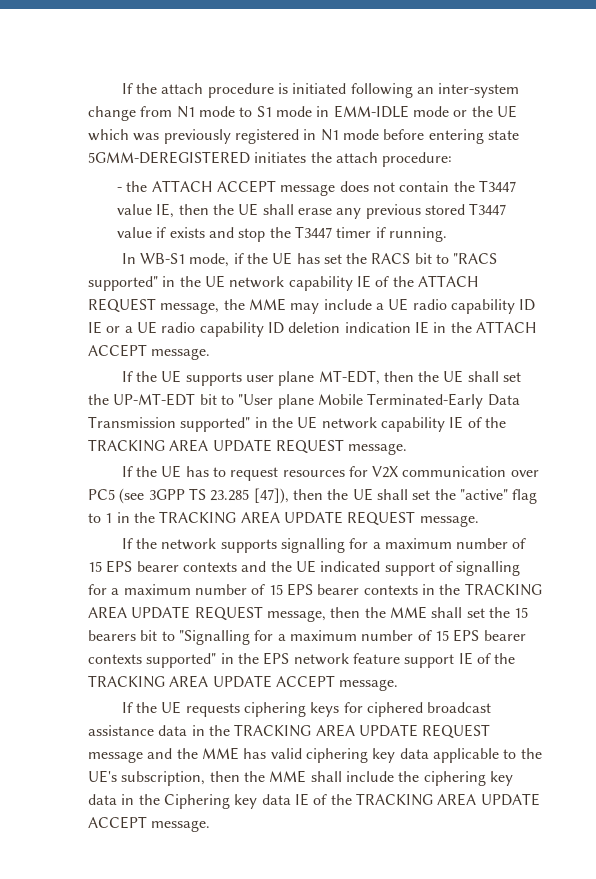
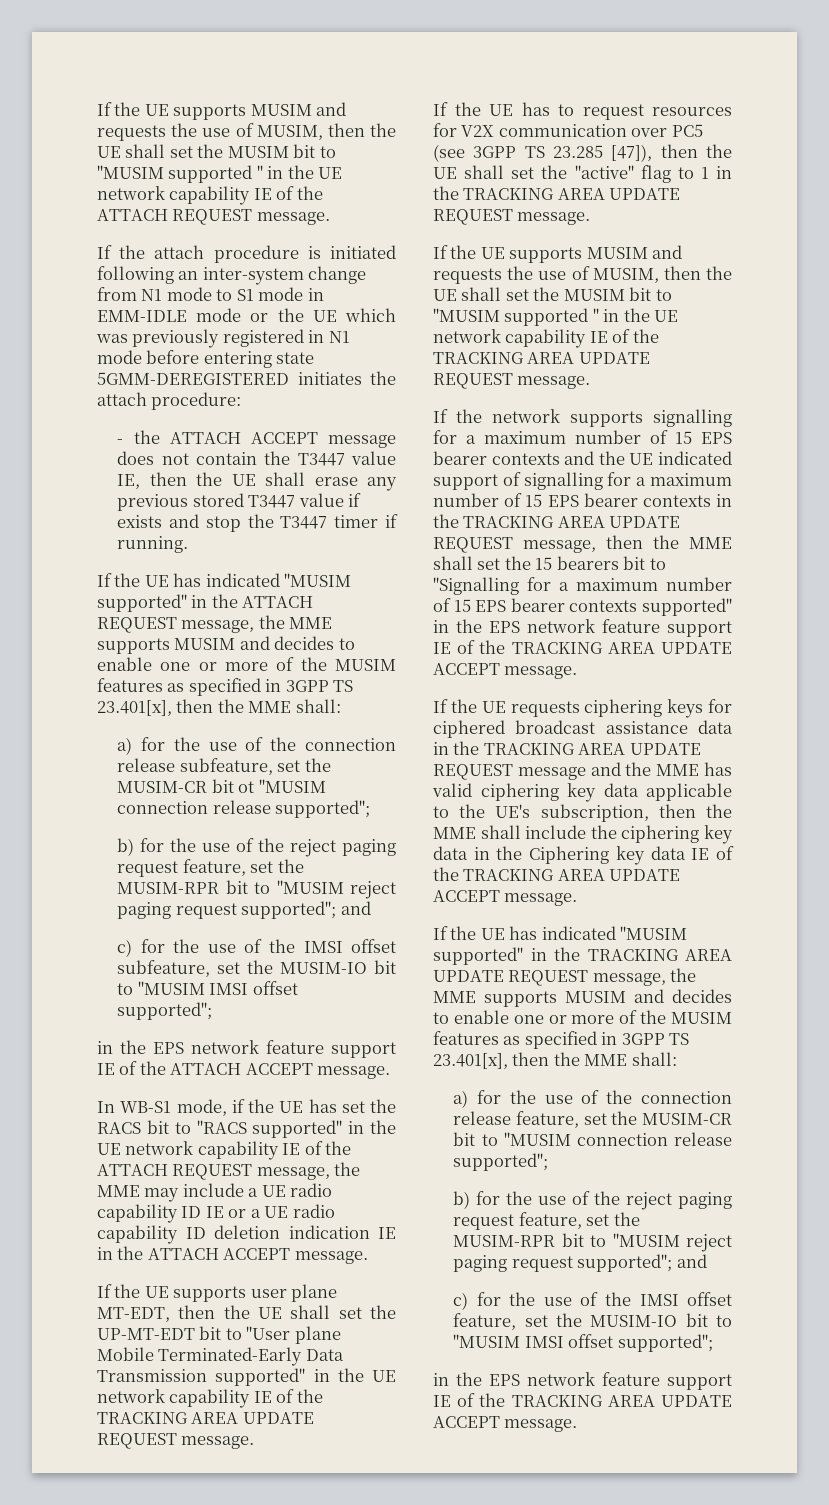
[121,83,157,94] If the -> [97,102,347,120] [97,123,396,141] [97,144,336,158] [97,165,343,183] [97,186,323,205] [97,209,330,225] [97,245,146,259] If the UE supports MUSIM and requests the use of MUSIM, then the UE shall set the MUSIM bit to "MUSIM supported " in the UE network capability IE of the ATTACH REQUEST message. // If the
(448, 234) none -> [97,573,352,587] [97,594,314,612] [97,615,333,633] [97,636,355,654] [97,657,396,671] [97,678,354,696] [97,699,341,716] [117,737,396,755] [117,758,331,775] [117,779,326,793] [117,800,371,818] [117,838,396,857] [117,859,304,877] [117,880,396,899] [117,901,371,919] [117,939,396,957] [117,960,396,977] [117,981,298,995] [117,1002,213,1020] [97,1040,396,1058] [97,1061,391,1079] // If the UE has indicated "MUSIM supported" in the ATTACH REQUEST message, the MME supports MUSIM and decides to enable one or more of the MUSIM features as specified in 3GPP TS 23.401[x], then the MME shall: // a) for the use of the connection release subfeature, set the MUSIM-CR bit ot "MUSIM connection release supported"; // b) for the use of the reject paging request feature, set the MUSIM-RPR bit to "MUSIM reject paging request supported"; and // c) for the use of the IMSI offset subfeature, set the MUSIM-IO bit to "MUSIM IMSI offset supported"; // in the EPS network feature support IE of the ATTACH ACCEPT message.
(479, 521) none -> [433,245,683,263] [433,266,732,284] [433,287,672,301] [433,308,679,326] [433,329,659,348] [433,352,650,364] [433,373,591,389] // If the UE supports MUSIM and requests the use of MUSIM, then the UE shall set the MUSIM bit to "MUSIM supported " in the UE network capability IE of the TRACKING AREA UPDATE REQUEST message.
(211, 826) none -> [433,926,688,940] [433,947,732,965] [433,968,697,986] [433,989,732,1007] [433,1010,732,1024] [433,1031,690,1049] [433,1052,677,1069] [453,1090,732,1108] [453,1111,732,1128] [453,1132,732,1146] [453,1153,549,1171] [453,1191,732,1210] [453,1212,640,1230] [453,1233,732,1252] [453,1254,707,1272] [453,1292,732,1310] [453,1313,732,1330] [453,1334,713,1352] [433,1372,732,1390] [433,1393,732,1407] [433,1416,578,1432] // If the UE has indicated "MUSIM supported" in the TRACKING AREA UPDATE REQUEST message, the MME supports MUSIM and decides to enable one or more of the MUSIM features as specified in 3GPP TS 23.401[x], then the MME shall: // a) for the use of the connection release feature, set the MUSIM-CR bit to "MUSIM connection release supported"; // b) for the use of the reject paging request feature, set the MUSIM-RPR bit to "MUSIM reject paging request supported"; and // c) for the use of the IMSI offset feature, set the MUSIM-IO bit to "MUSIM IMSI offset supported"; // in the EPS network feature support IE of the TRACKING AREA UPDATE ACCEPT message.

